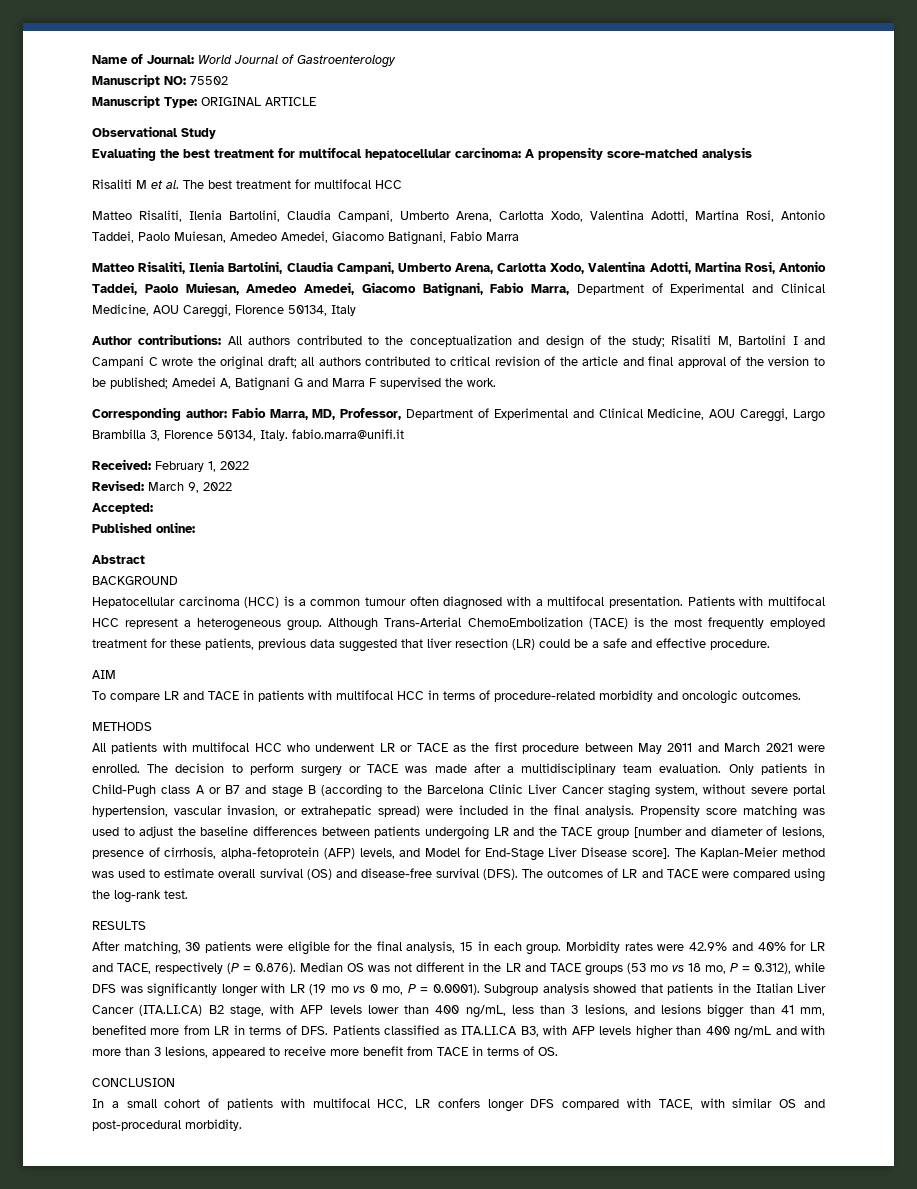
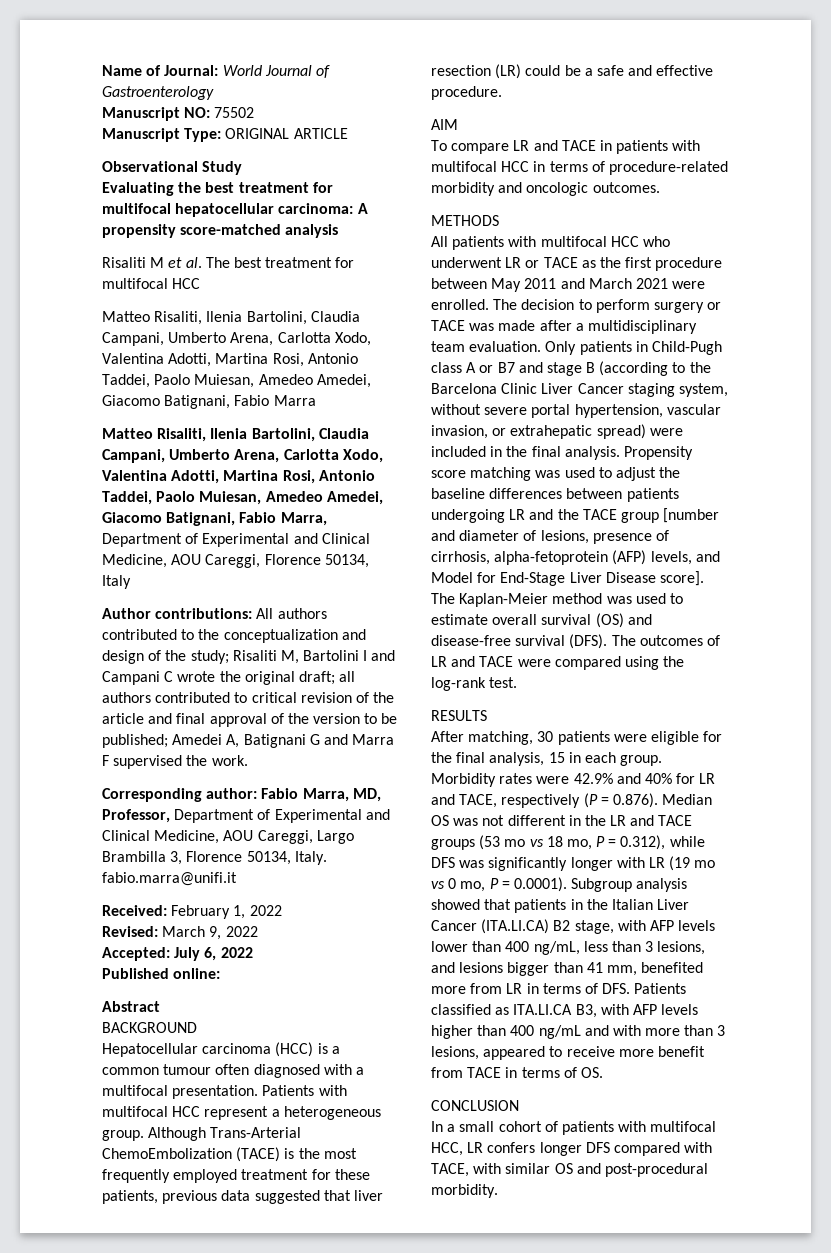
(153, 508) none -> [174,947,253,961] July 6, 2022

